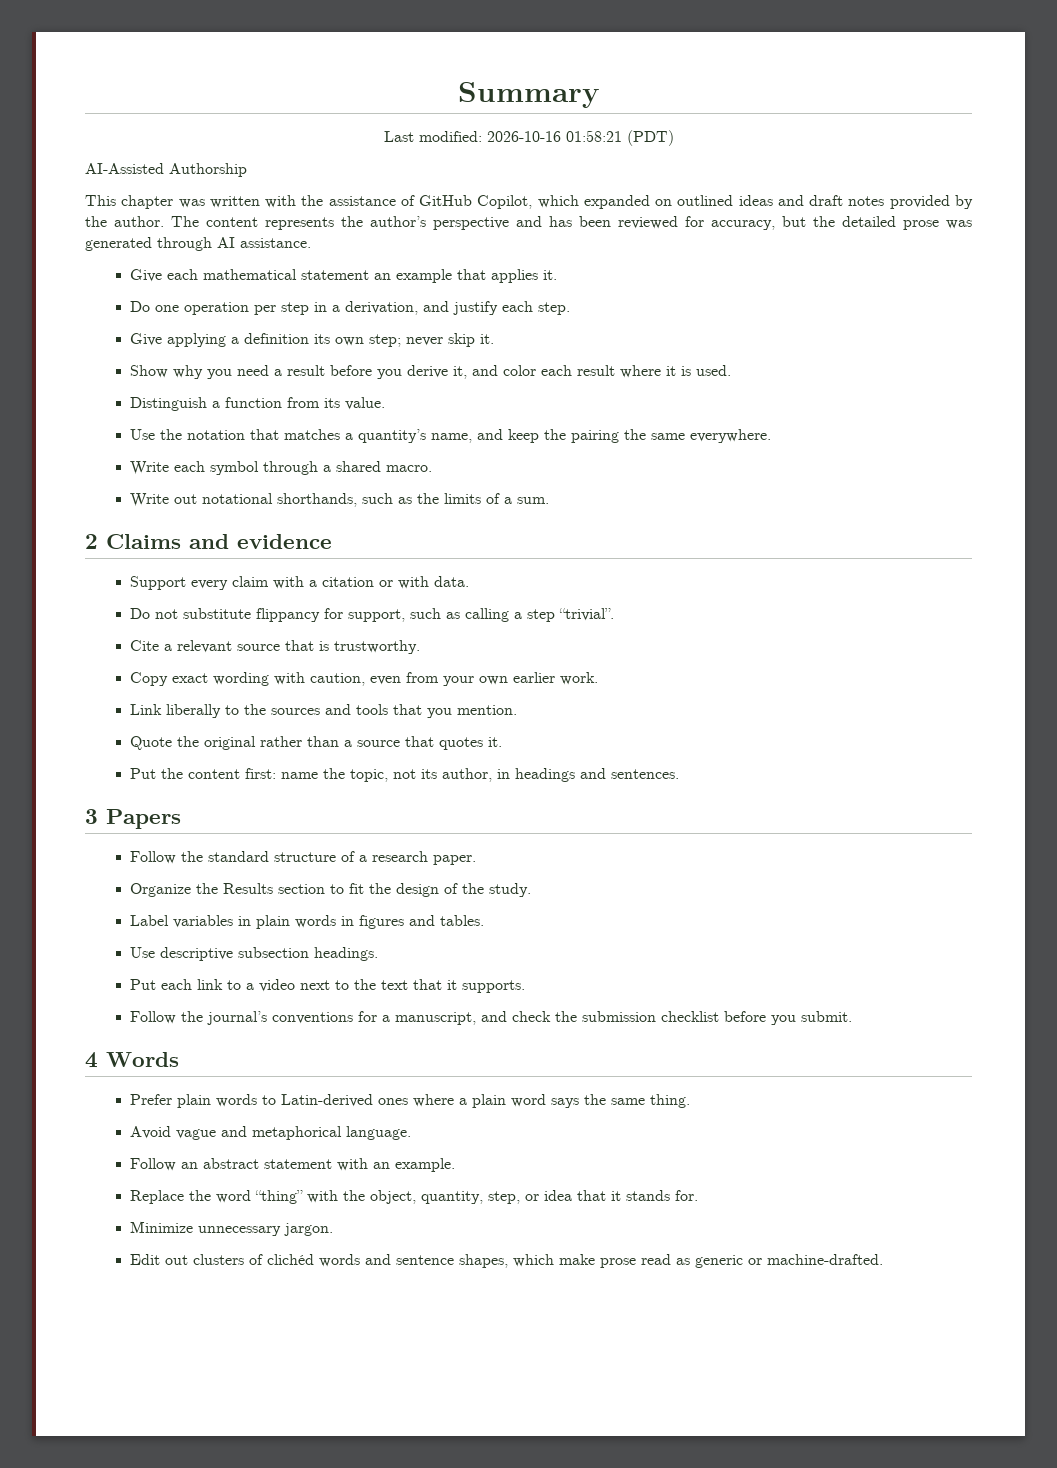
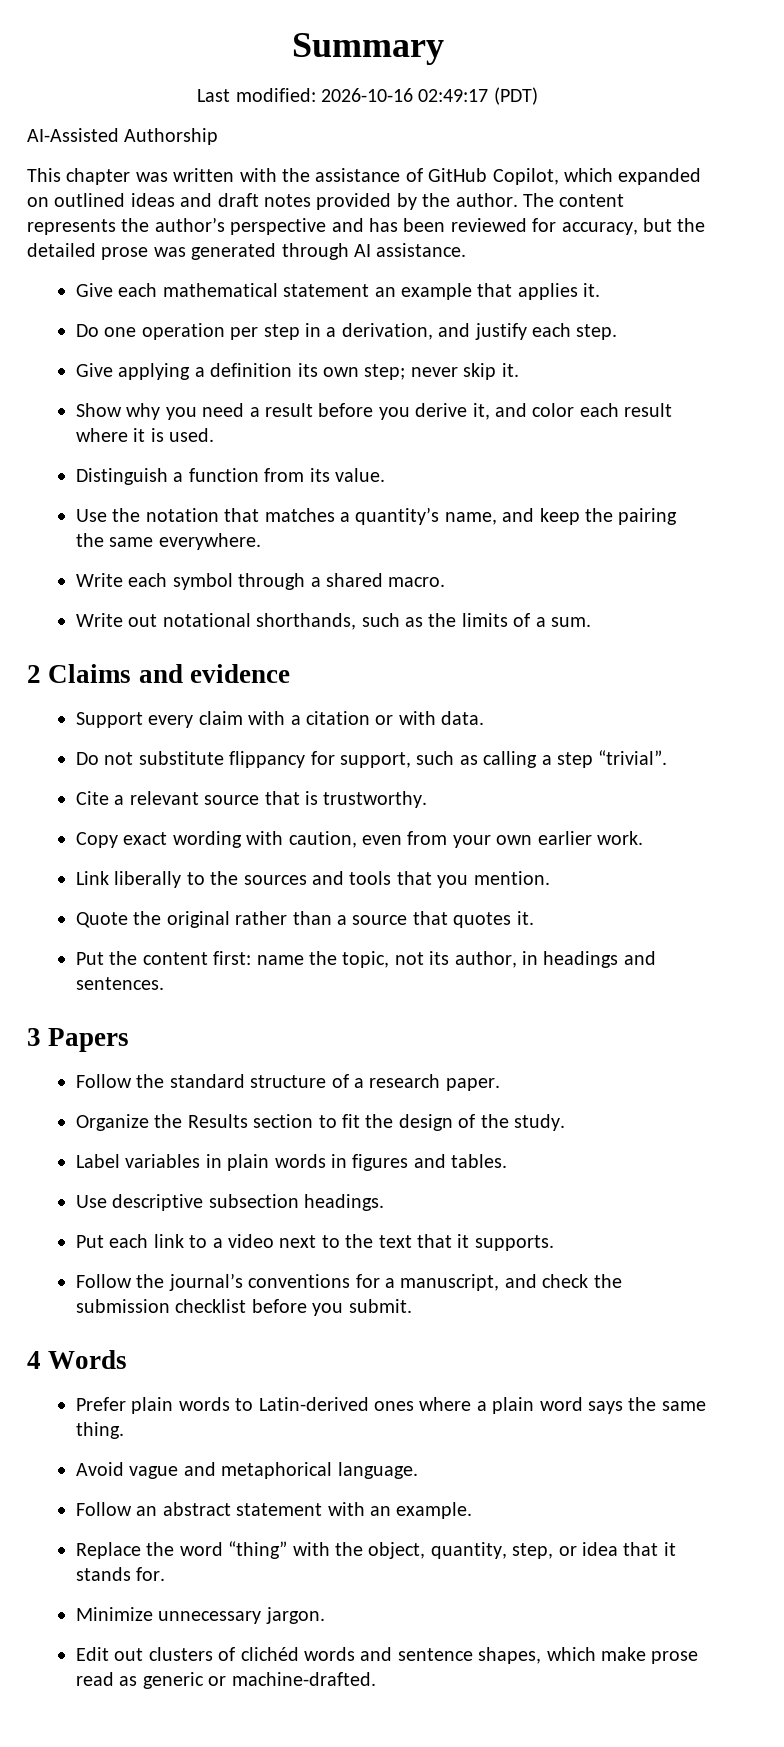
[565,130,622,142] 01:58:21 -> [418,89,489,102] 02:49:17

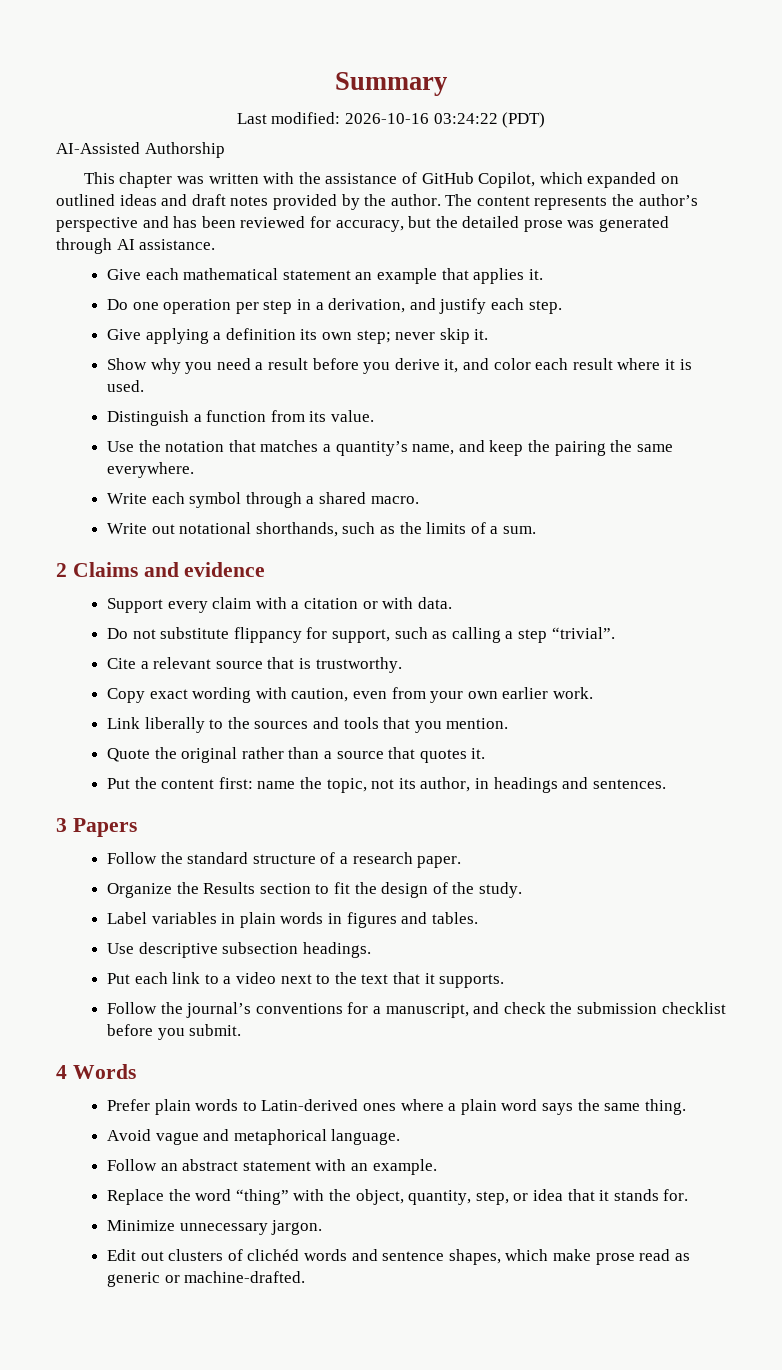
[418,89,489,102] 02:49:17 -> [433,113,498,124] 03:24:22

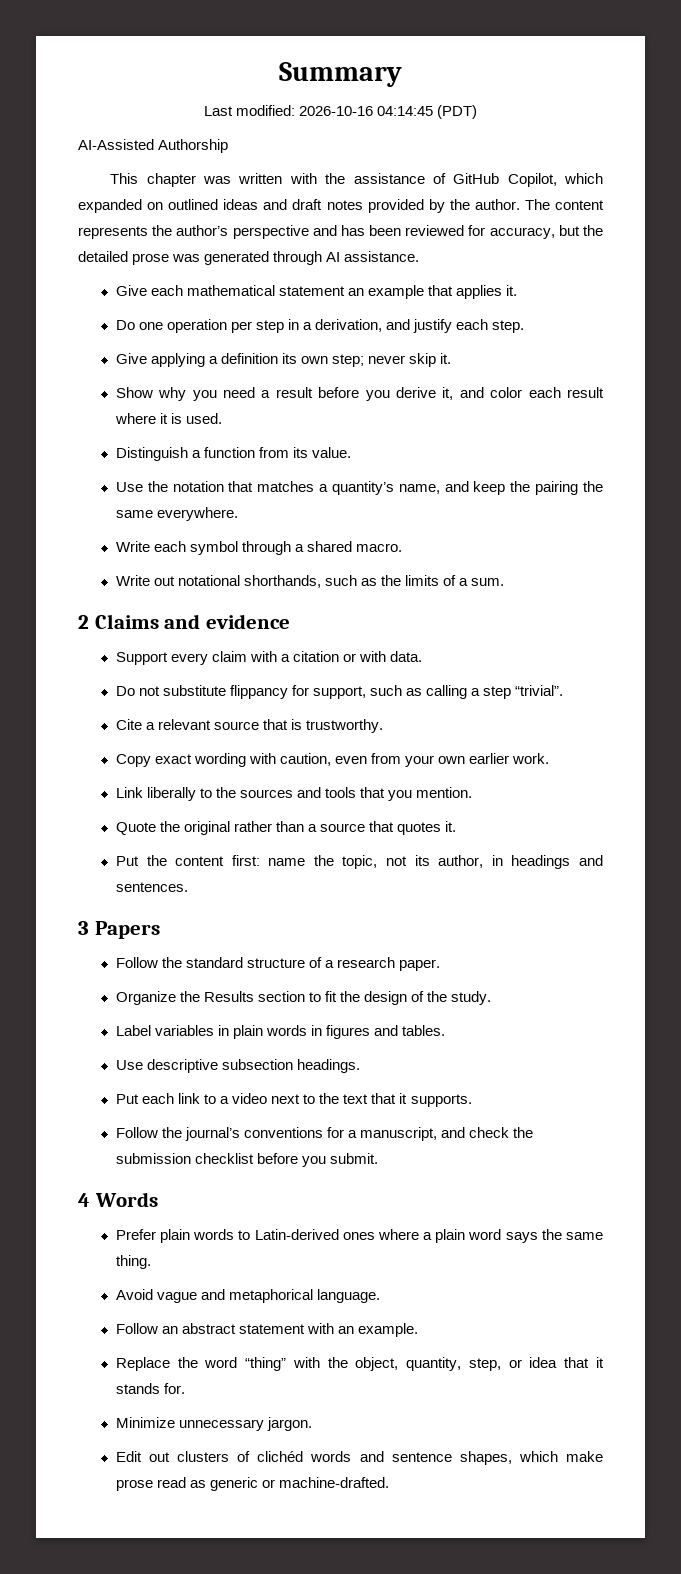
[433,113,498,124] 03:24:22 -> [377,106,434,116] 04:14:45

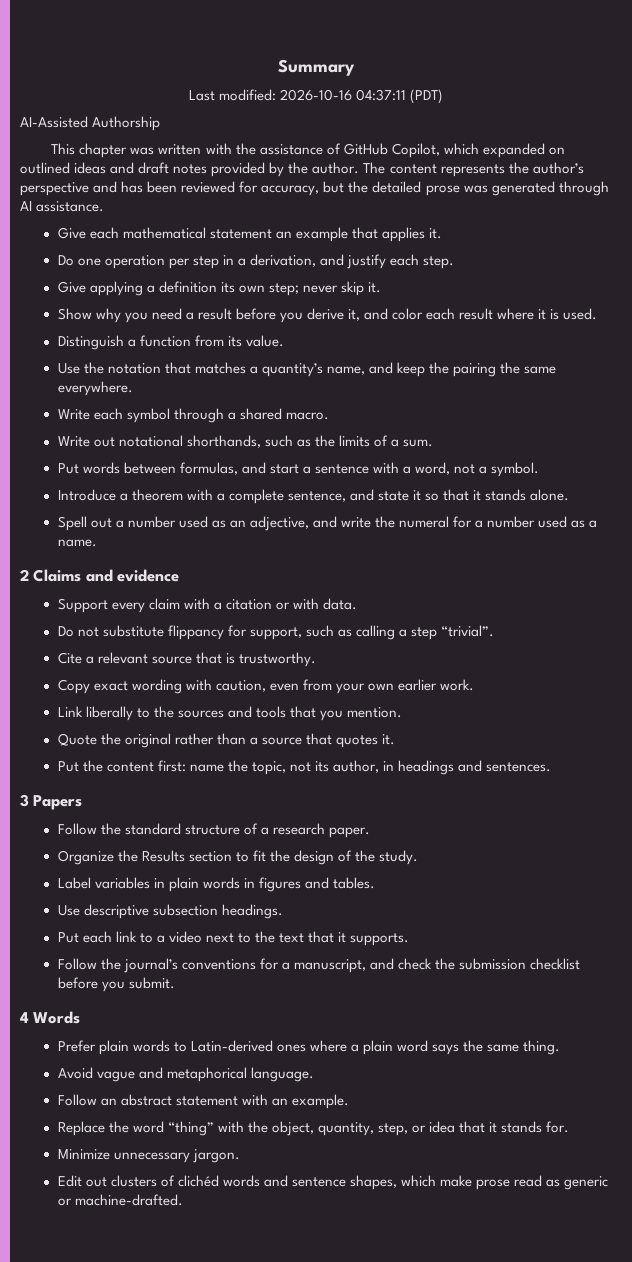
[377,106,434,116] 04:14:45 -> [356,89,407,101] 04:37:11
(505, 582) none -> [57,462,540,477] [57,489,570,504] [57,516,598,531] [57,539,97,547] // Put words between formulas, and start a sentence with a word, not a symbol. // Introduce a theorem with a complete sentence, and state it so that it stands alone. // Spell out a number used as an adjective, and write the numeral for a number used as a name.

